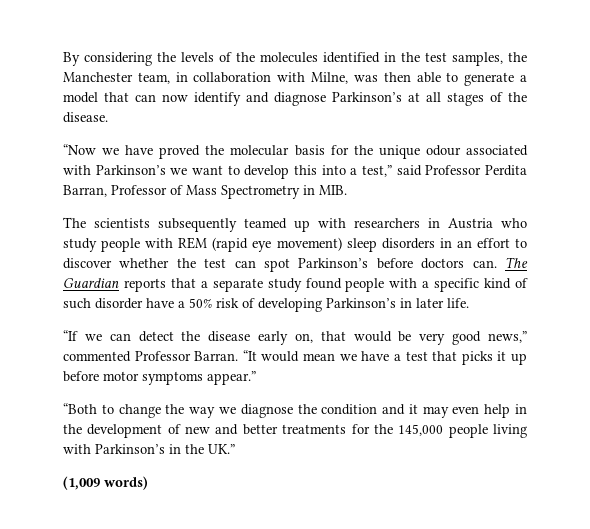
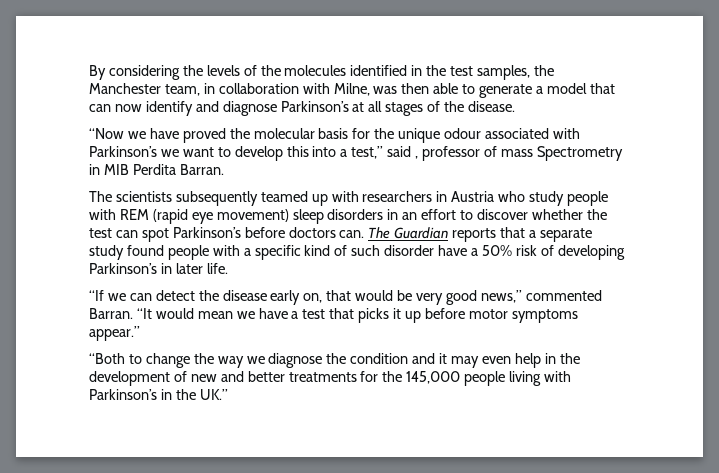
[425,165,527,176] [63,185,347,199] Professor Perdita Barran, Professor of Mass Spectrometry in MIB. -> [415,146,623,161] [89,164,224,175] , professor of mass Spectrometry in MIB Perdita Barran.
[134,351,191,361] Professor -> (602, 295) none
[63,476,148,490] // (1,009 words) -> (228, 394) none

